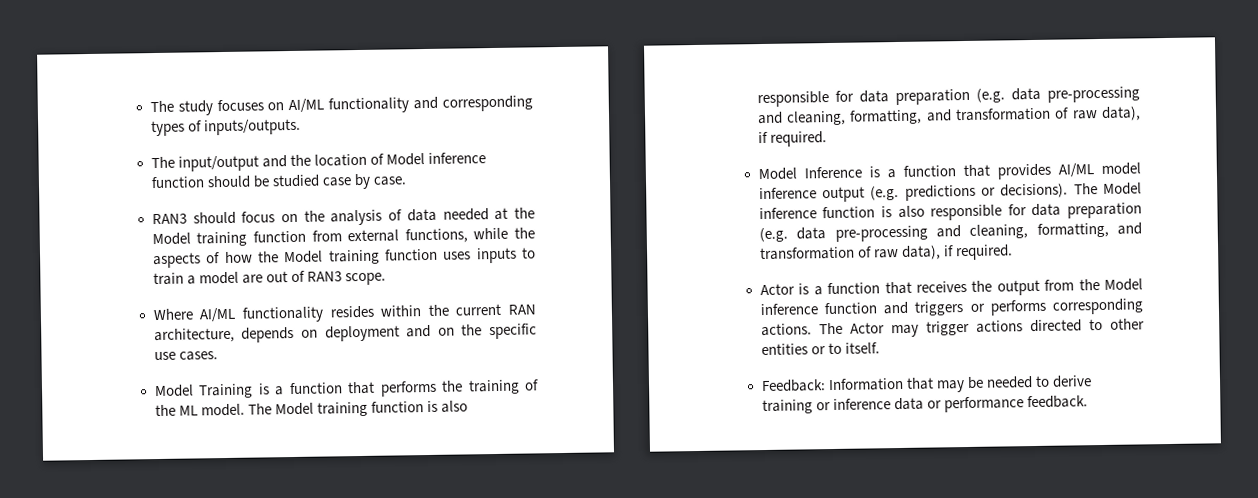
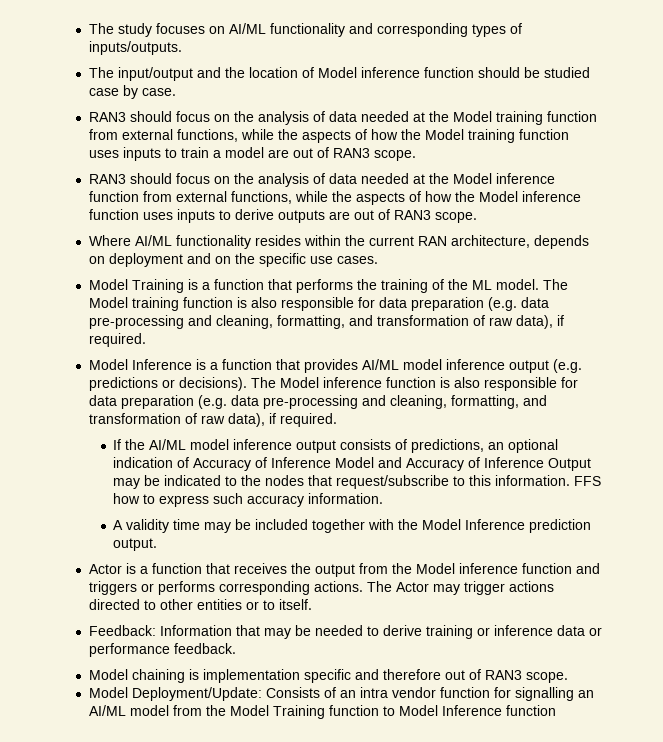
(387, 279) none -> [88,173,555,187] [88,191,581,205] [88,209,477,223] // RAN3 should focus on the analysis of data needed at the Model inference function from external functions, while the aspects of how the Model inference function uses inputs to derive outputs are out of RAN3 scope.
(1014, 252) none -> [113,439,559,453] [113,457,592,471] [113,475,602,489] [113,493,384,507] [113,519,592,533] [113,538,158,551] // If the AI/ML model inference output consists of predictions, an optional indication of Accuracy of Inference Model and Accuracy of Inference Output may be indicated to the nodes that request/subscribe to this information. FFS how to express such accuracy information. // A validity time may be included together with the Model Inference prediction output.
(1089, 402) none -> [88,669,568,683] [88,687,594,701] [88,705,556,719] // Model chaining is implementation specific and therefore out of RAN3 scope. // Model Deployment/Update: Consists of an intra vendor function for signalling an AI/ML model from the Model Training function to Model Inference function

